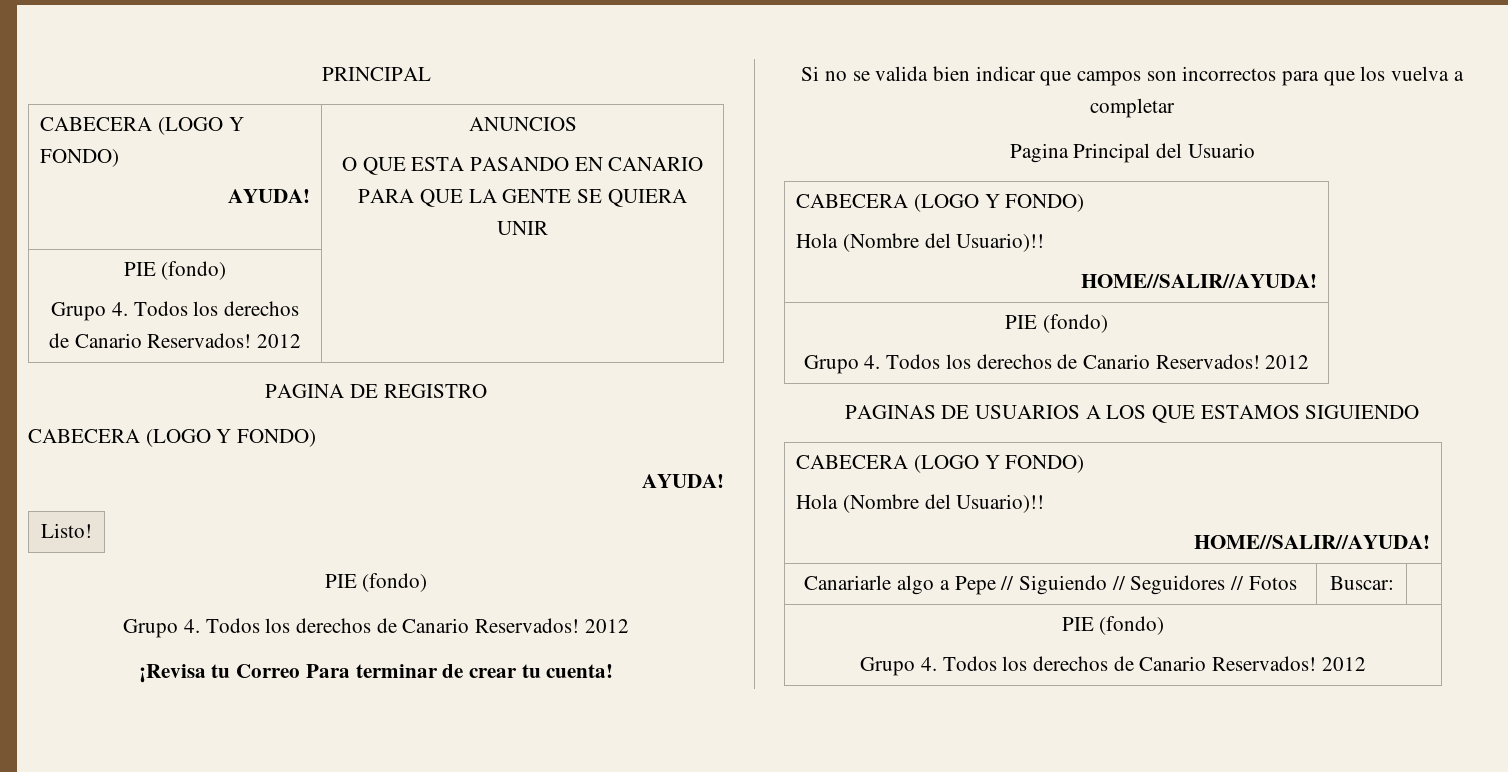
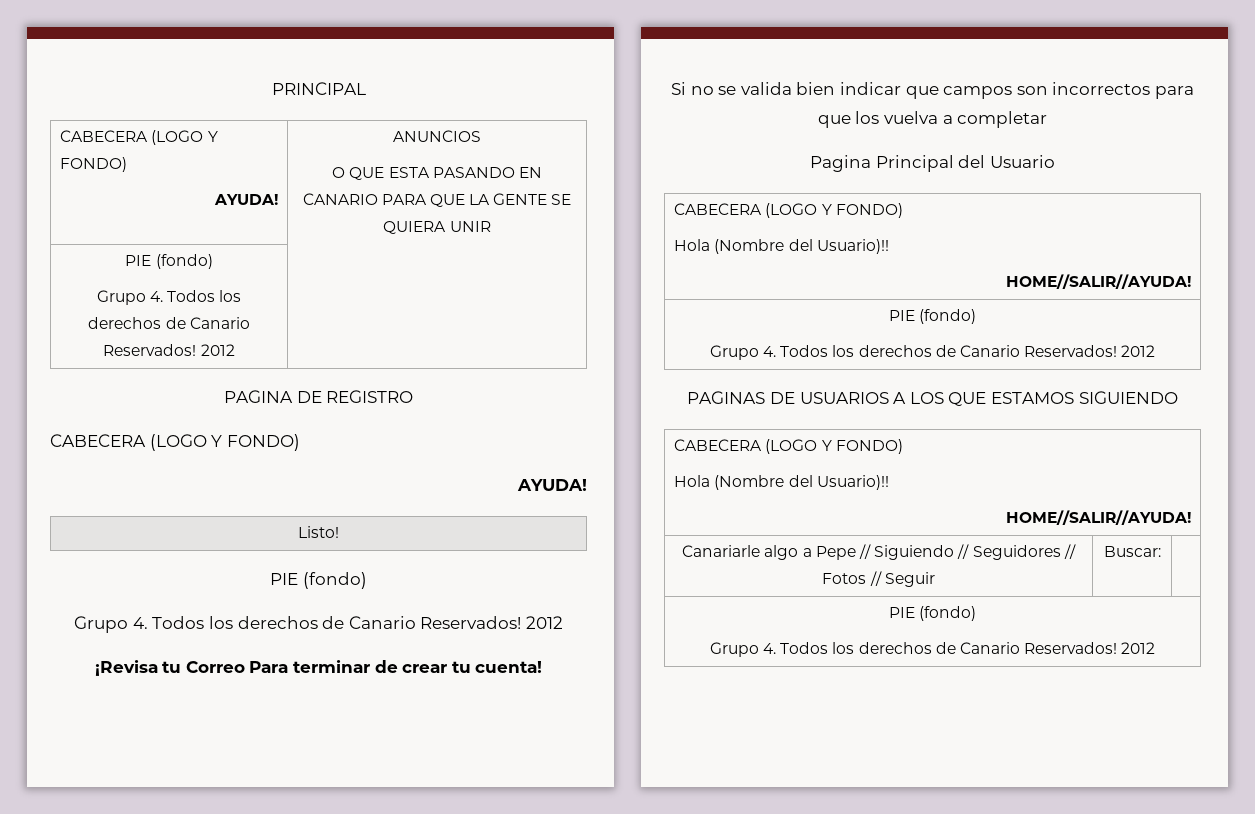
(1297, 583) none -> [869,571,935,587] // Seguir

